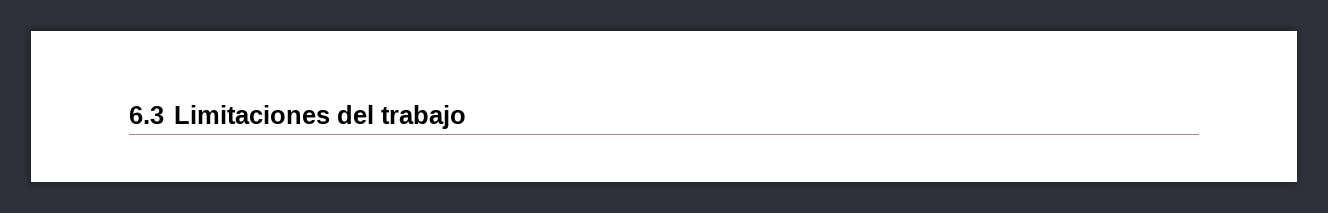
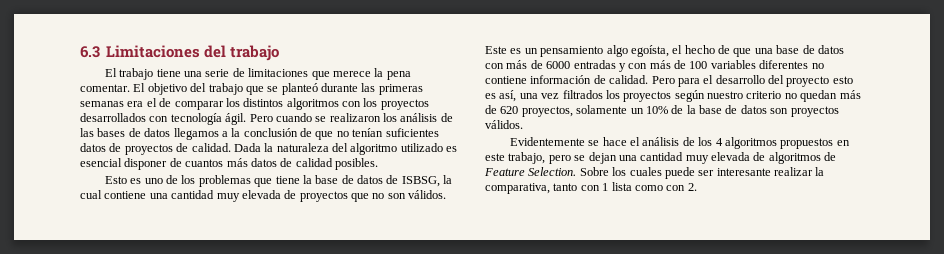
(466, 117) none -> [104,68,411,80] [80,83,423,95] [80,98,429,110] [80,113,453,125] [80,128,439,140] [80,143,458,155] [80,158,378,170] [104,175,453,187] [80,190,447,202] [485,45,844,57] [485,60,824,72] [485,75,853,87] [485,90,861,102] [485,105,839,117] [485,120,523,129] [509,137,850,149] [485,152,837,164] [484,167,825,179] [485,182,697,194] // El trabajo tiene una serie de limitaciones que merece la pena comentar. El objetivo del trabajo que se planteó durante las primeras semanas era el de comparar los distintos algoritmos con los proyectos desarrollados con tecnología ágil. Pero cuando se realizaron los análisis de las bases de datos llegamos a la conclusión de que no tenían suficientes datos de proyectos de calidad. Dada la naturaleza del algoritmo utilizado es esencial disponer de cuantos más datos de calidad posibles. // Esto es uno de los problemas que tiene la base de datos de ISBSG, la cual contiene una cantidad muy elevada de proyectos que no son válidos. Este es un pensamiento algo egoísta, el hecho de que una base de datos con más de 6000 entradas y con más de 100 variables diferentes no contiene información de calidad. Pero para el desarrollo del proyecto esto es así, una vez filtrados los proyectos según nuestro criterio no quedan más de 620 proyectos, solamente un 10% de la base de datos son proyectos válidos. // Evidentemente se hace el análisis de los 4 algoritmos propuestos en este trabajo, pero se dejan una cantidad muy elevada de algoritmos de Feature Selection. Sobre los cuales puede ser interesante realizar la comparativa, tanto con 1 lista como con 2.

